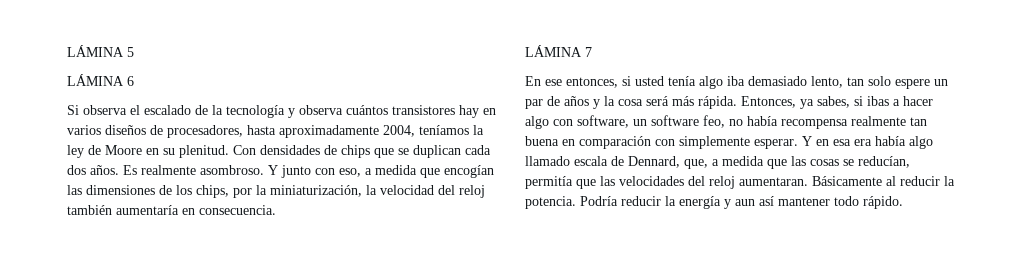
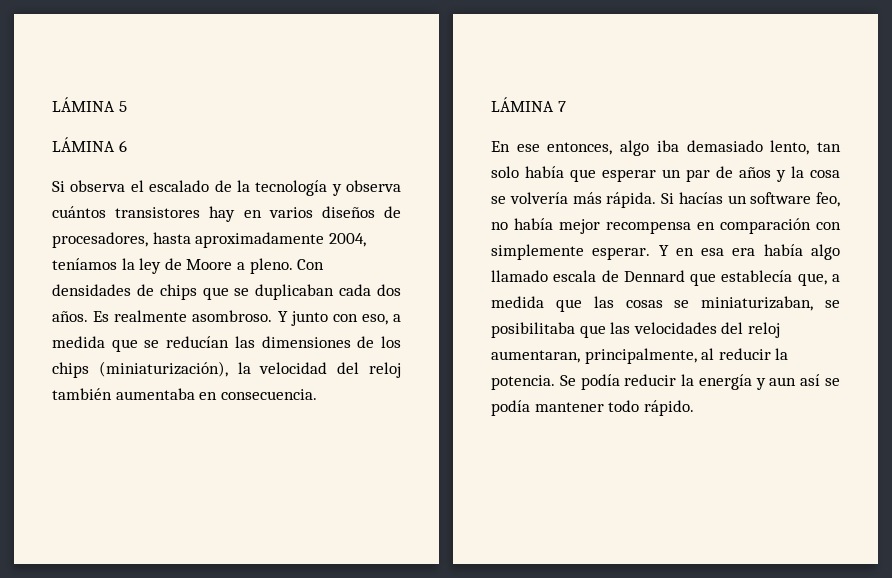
[146,145,229,158] en su plenitud. -> [236,258,293,274] a pleno.
[413,145,461,158] duplican -> [255,284,335,300] duplicaban
[444,165,494,178] encogían -> [144,336,230,348] se reducían
[196,185,362,198] chips, por la miniaturización, -> [52,361,228,378] chips (miniaturización),
[116,205,179,215] aumentaría -> [115,388,195,400] aumentaba
[622,76,696,86] si usted tenía -> (613, 148) none
[895,79,930,89] espere -> [525,166,656,182] había que esperar
[646,96,933,109] [525,115,629,129] será más rápida. Entonces, ya sabes, si ibas a hacer algo con software, -> [491,192,723,208] se volvería más rápida. Si hacías
[781,116,927,129] [525,136,559,146] recompensa realmente tan buena -> [559,219,691,234] mejor recompensa
[628,156,680,168] Dennard, -> [623,270,793,286] Dennard que establecía
[858,156,910,168] [525,176,573,189] reducían, permitía -> [701,296,840,311] [491,322,575,338] miniaturizaban, se posibilitaba
[739,176,882,186] aumentaran. Básicamente -> [491,348,697,364] aumentaran, principalmente,
[580,196,618,206] Podría -> [559,374,620,390] Se podía
(774, 201) none -> [825,378,840,386] [491,400,530,416] se podía

